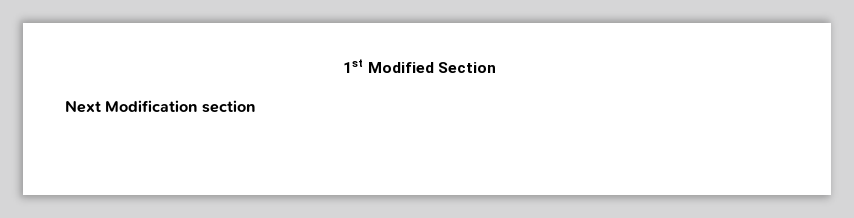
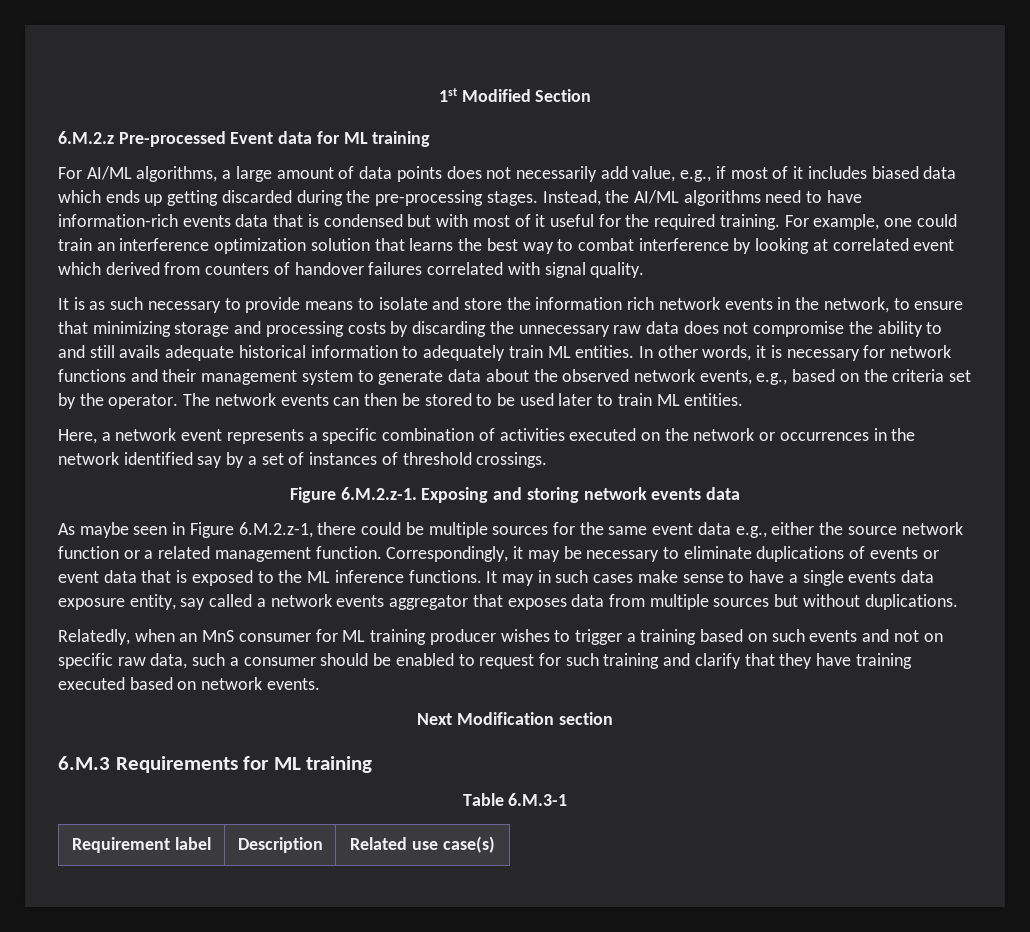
[65,100,255,113] Next Modification section -> [58,131,431,147] [58,166,957,182] [58,190,862,206] [58,214,957,230] [58,238,955,254] [58,262,645,278] [58,297,964,313] [58,321,943,337] [58,345,952,361] [58,369,972,385] [58,393,744,409] [58,428,916,444] [58,452,548,468] [289,487,741,503] [58,522,963,538] [58,546,939,562] [58,570,934,586] [58,594,958,610] [58,629,943,645] [58,653,912,669] [58,677,320,690] [417,712,613,725] [58,756,373,773] [462,793,568,806] [72,837,211,853] [237,837,323,853] [350,836,495,853] 6.M.2.z Pre-processed Event data for ML training // For AI/ML algorithms, a large amount of data points does not necessarily add value, e.g., if most of it includes biased data which ends up getting discarded during the pre-processing stages. Instead, the AI/ML algorithms need to have information-rich events data that is condensed but with most of it useful for the required training. For example, one could train an interference optimization solution that learns the best way to combat interference by looking at correlated event which derived from counters of handover failures correlated with signal quality. // It is as such necessary to provide means to isolate and store the information rich network events in the network, to ensure that minimizing storage and processing costs by discarding the unnecessary raw data does not compromise the ability to and still avails adequate historical information to adequately train ML entities. In other words, it is necessary for network functions and their management system to generate data about the observed network events, e.g., based on the criteria set by the operator. The network events can then be stored to be used later to train ML entities. // Here, a network event represents a specific combination of activities executed on the network or occurrences in the network identified say by a set of instances of threshold crossings. // Figure 6.M.2.z-1. Exposing and storing network events data // As maybe seen in Figure 6.M.2.z-1, there could be multiple sources for the same event data e.g., either the source network function or a related management function. Correspondingly, it may be necessary to eliminate duplications of events or event data that is exposed to the ML inference functions. It may in such cases make sense to have a single events data exposure entity, say called a network events aggregator that exposes data from multiple sources but without duplications. // Relatedly, when an MnS consumer for ML training producer wishes to trigger a training based on such events and not on specific raw data, such a consumer should be enabled to request for such training and clarify that they have training executed based on network events. // Next Modification section // 6.M.3 Requirements for ML training // Table 6.M.3-1 // Requirement label | Description | Related use case(s)

